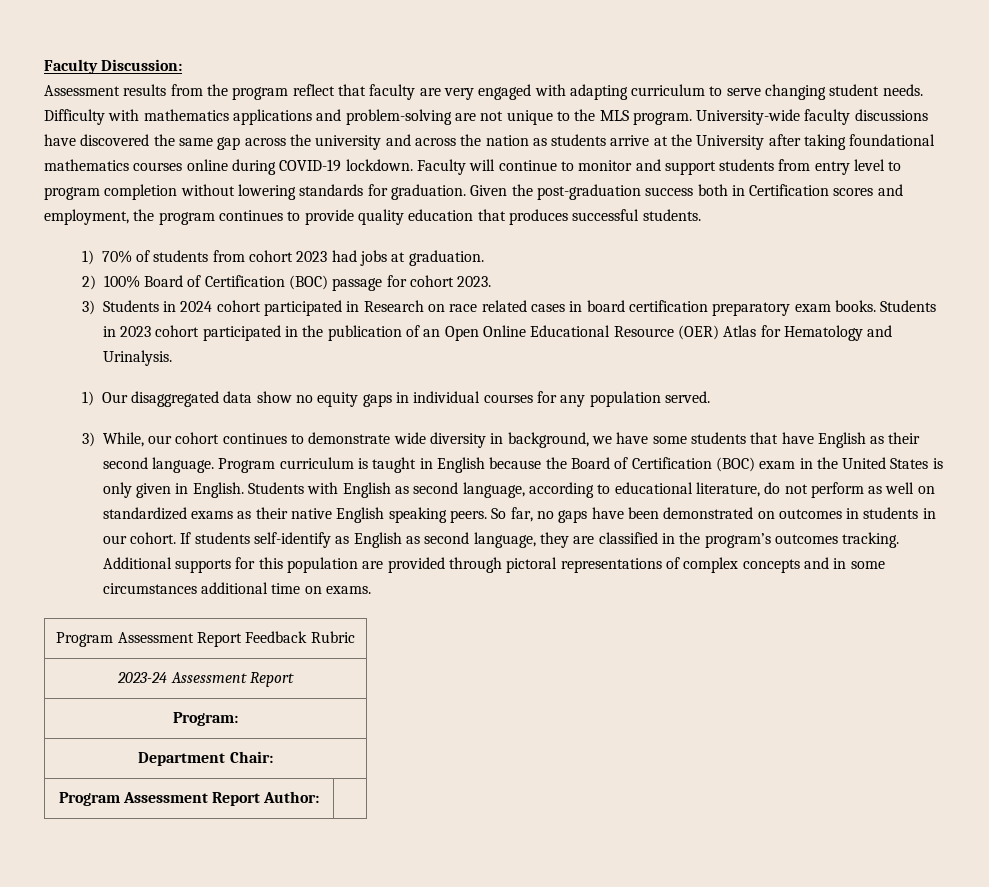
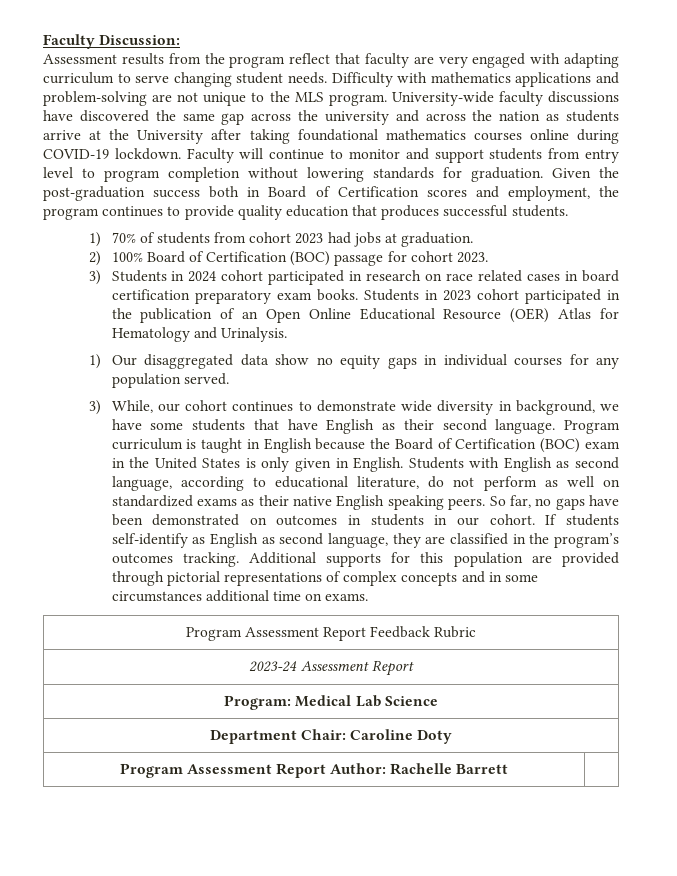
(745, 190) none -> [268,186,331,198] Board of
[363,300,424,312] Research -> [366,270,422,281] research
[506,557,558,573] pictoral -> [166,571,220,586] pictorial
(238, 719) none -> [295,695,438,707] Medical Lab Science
(273, 757) none -> [350,729,453,744] Caroline Doty
(320, 797) none -> [390,763,509,775] Rachelle Barrett

